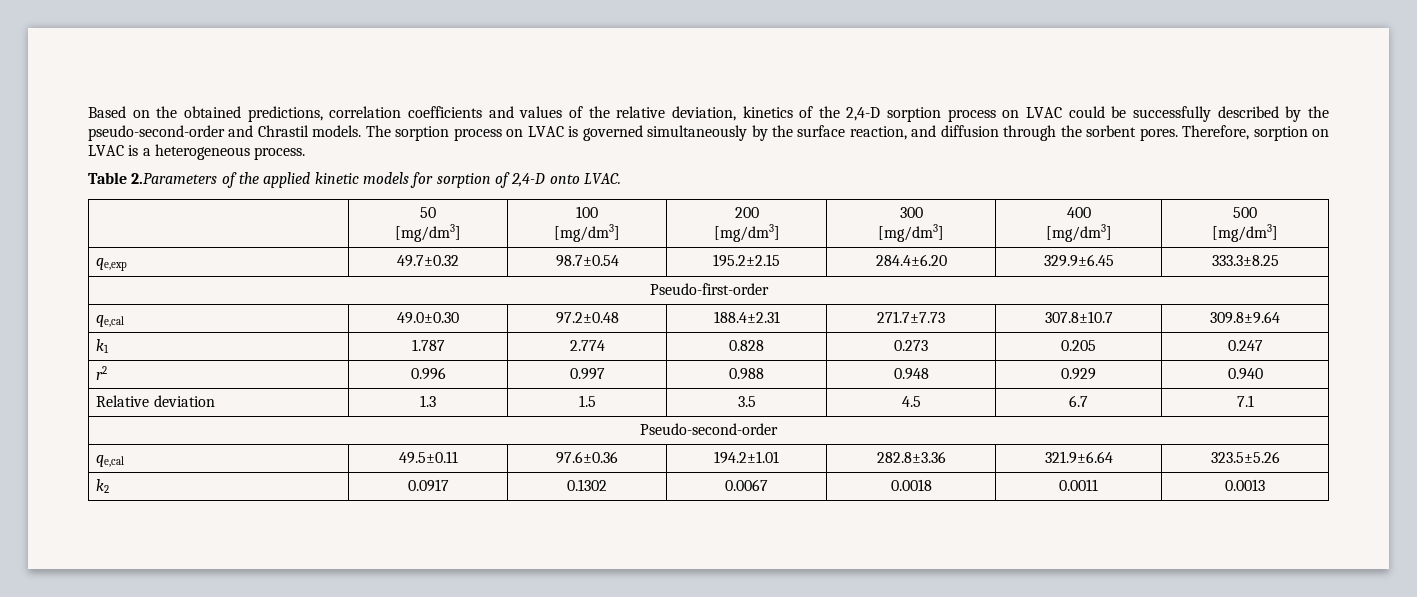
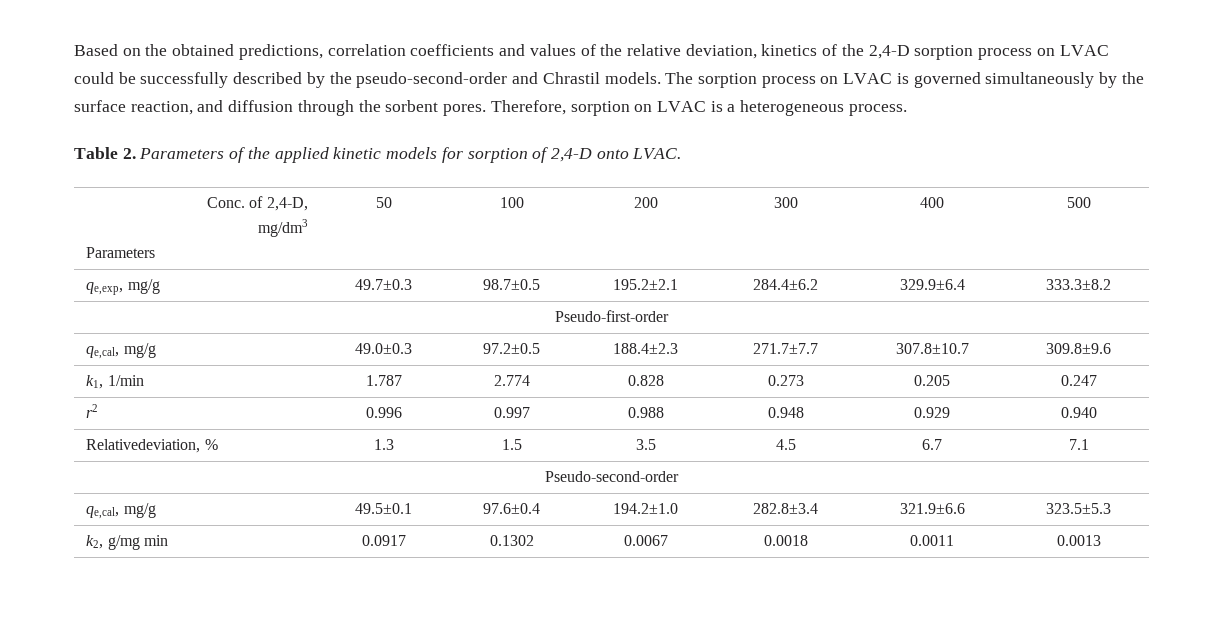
[131,173,218,184] 2.Parameters -> [122,148,225,159] 2. Parameters
(621, 178) none -> [207,196,308,211] [257,219,308,237] [86,247,156,258] Conc. of 2,4-D, // mg/dm3 // Parameters
[395,224,461,242] // [mg/dm3] -> (392, 202) none
[554,224,620,242] // [mg/dm3] -> (524, 202) none
[713,224,780,242] // [mg/dm3] -> (658, 202) none
[878,224,944,242] // [mg/dm3] -> (798, 202) none
[1045,224,1112,242] // [mg/dm3] -> (944, 202) none
[1212,224,1278,242] [96,258,128,271] [397,255,459,267] [555,255,619,267] [713,254,780,267] [875,254,947,266] [1043,254,1114,267] [1211,255,1279,266] [649,283,769,295] [96,315,125,327] [397,312,459,324] [555,312,619,324] [713,311,780,323] [877,311,945,323] [1044,311,1113,323] [1210,311,1280,324] [96,339,110,353] // [mg/dm3] // qe,exp | 49.7±0.32 | 98.7±0.54 | 195.2±2.15 | 284.4±6.20 | 329.9±6.45 | 333.3±8.25 // Pseudo-first-order // qe,cal | 49.0±0.30 | 97.2±0.48 | 188.4±2.31 | 271.7±7.73 | 307.8±10.7 | 309.8±9.64 // k1 -> [86,279,160,295] [355,279,412,290] [483,279,540,290] [613,279,678,290] [753,279,818,290] [899,279,965,290] [1046,279,1111,290] [555,310,669,322] [86,343,156,359] [355,343,412,354] [483,343,540,354] [613,343,678,354] [753,343,818,354] [895,343,969,354] [1046,343,1111,354] [86,375,144,389] // qe,exp, mg/g | 49.7±0.3 | 98.7±0.5 | 195.2±2.1 | 284.4±6.2 | 329.9±6.4 | 333.3±8.2 // Pseudo-first-order // qe,cal, mg/g | 49.0±0.3 | 97.2±0.5 | 188.4±2.3 | 271.7±7.7 | 307.8±10.7 | 309.8±9.6 // k1, 1/min
[96,395,215,407] Relative deviation -> [86,439,218,453] Relativedeviation, %
[96,455,125,467] [398,451,458,464] [556,451,618,464] [714,451,779,464] [876,451,946,463] [1044,451,1113,464] [1210,451,1280,463] [96,479,110,493] qe,cal | 49.5±0.11 | 97.6±0.36 | 194.2±1.01 | 282.8±3.36 | 321.9±6.64 | 323.5±5.26 // k2 -> [86,503,156,519] [355,503,412,514] [483,503,540,514] [613,503,678,514] [753,503,818,514] [899,503,965,514] [1046,503,1111,514] [86,535,168,550] qe,cal, mg/g | 49.5±0.1 | 97.6±0.4 | 194.2±1.0 | 282.8±3.4 | 321.9±6.6 | 323.5±5.3 // k2, g/mg min

